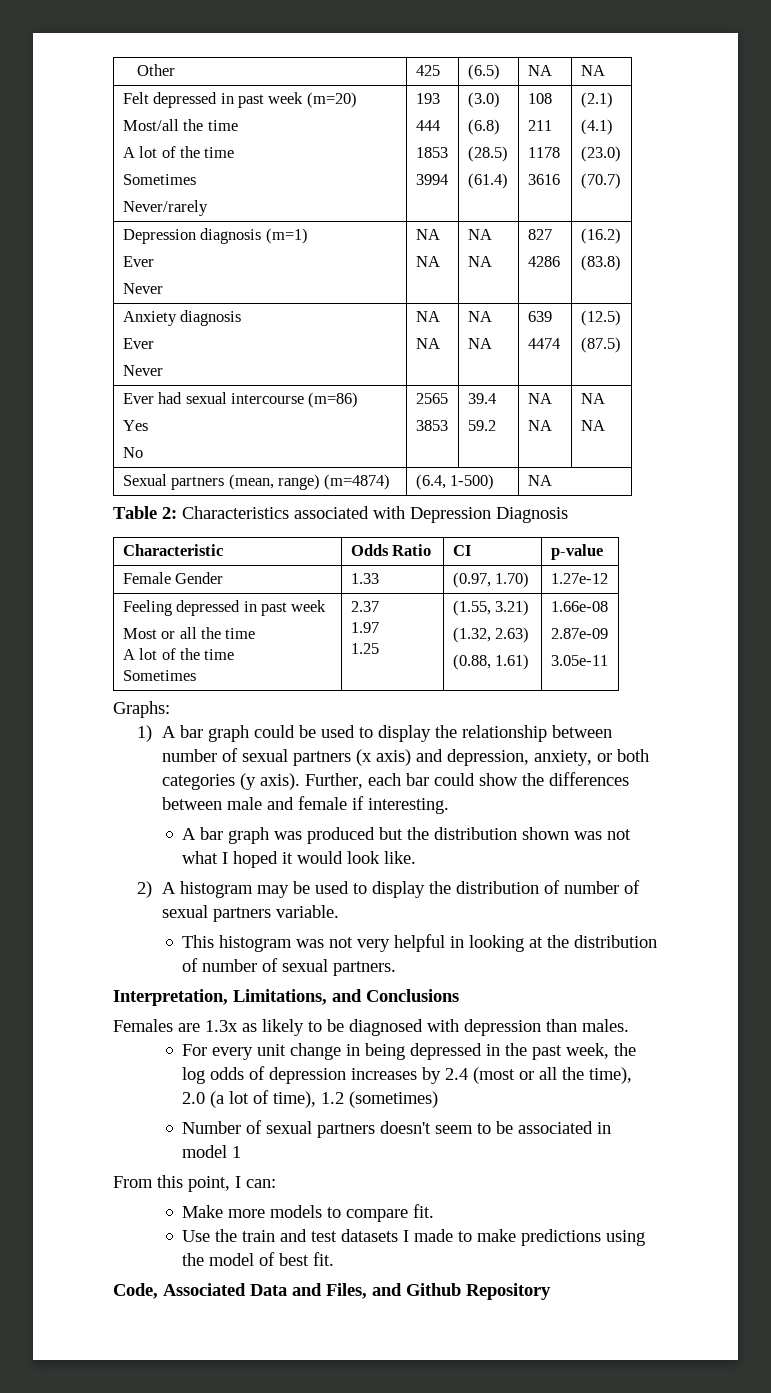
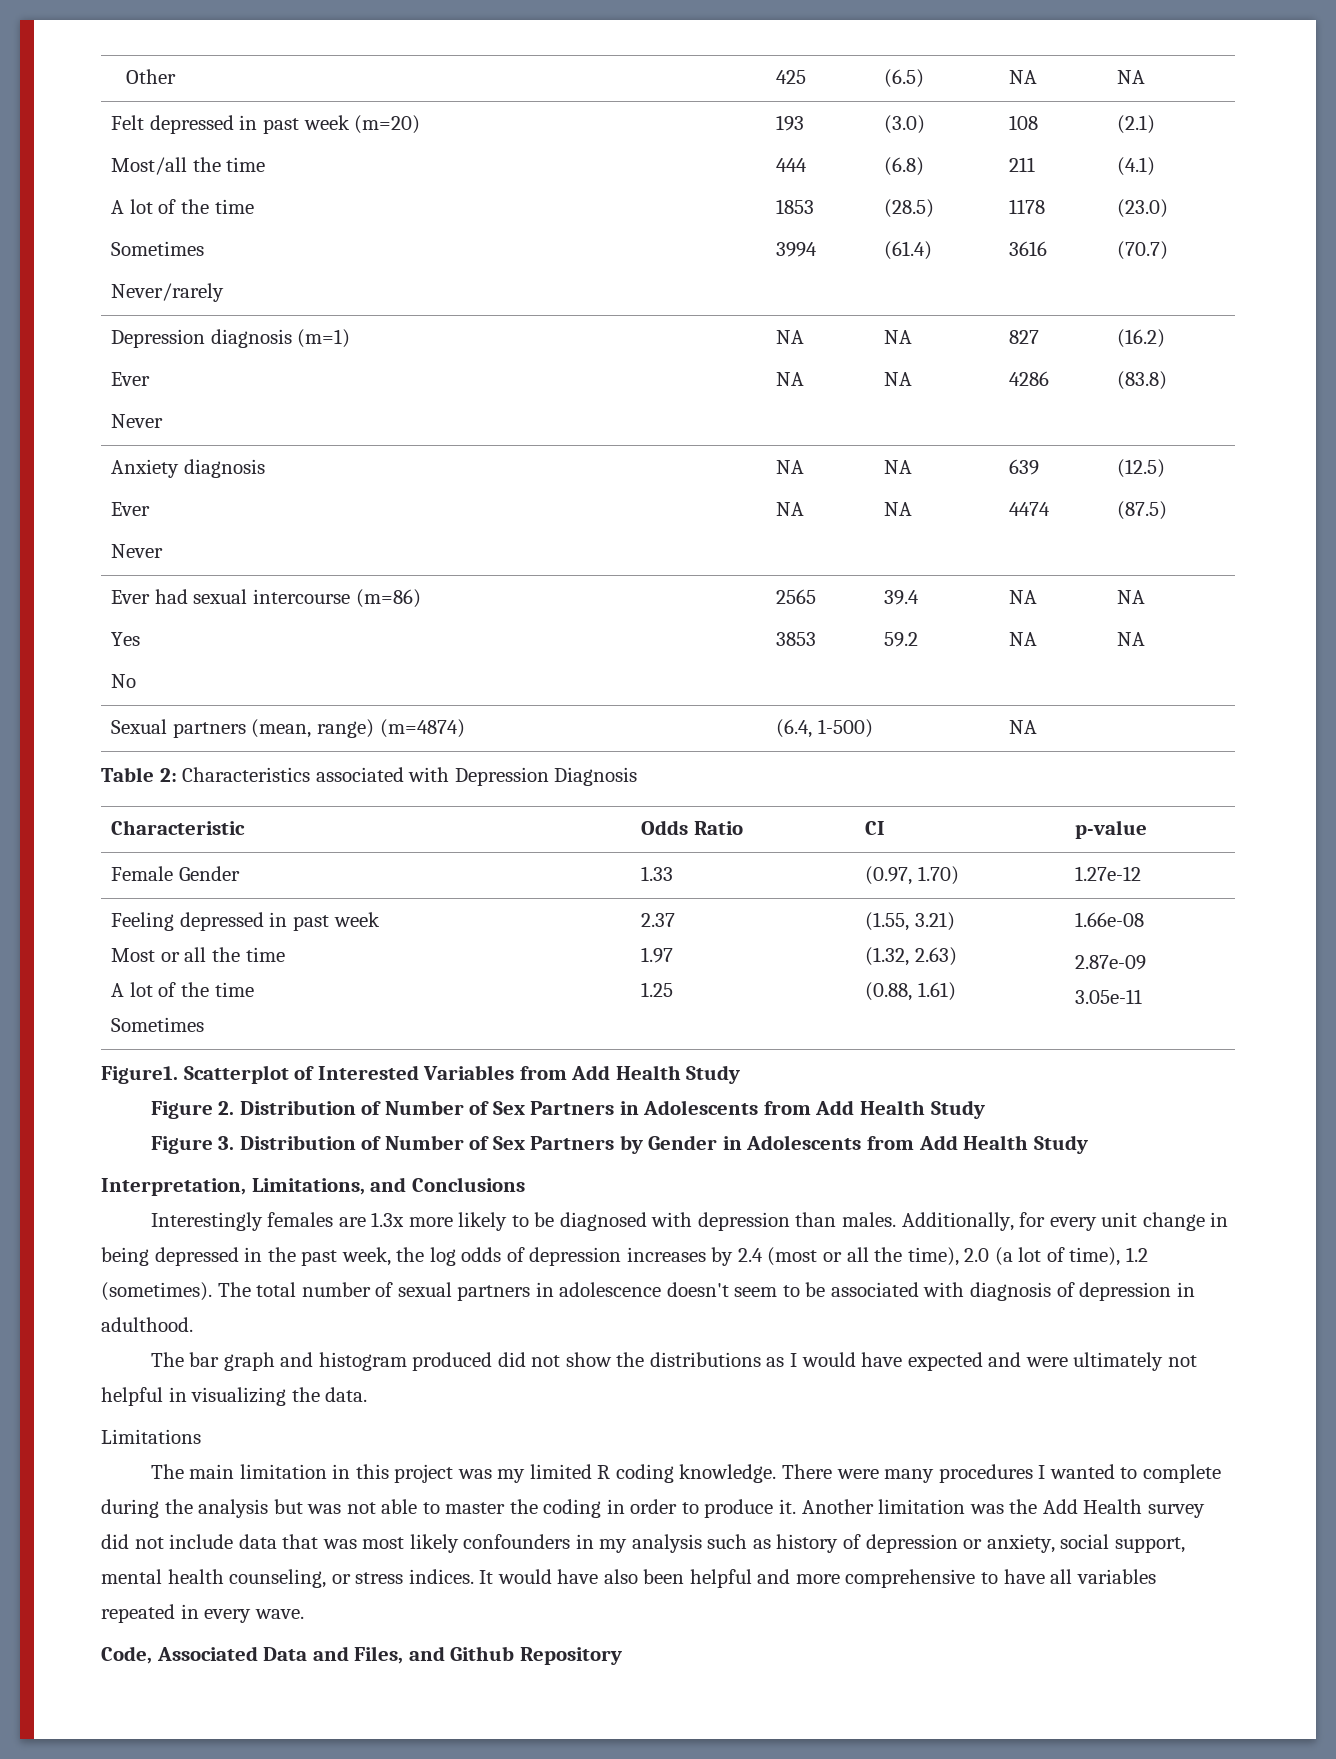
[113,701,170,718] [137,725,612,742] [161,748,649,766] [161,772,629,790] [161,796,449,814] [182,827,632,844] [182,851,417,868] [137,880,640,898] [161,905,339,922] [182,934,658,952] [182,958,397,976] Graphs: // 1) A bar graph could be used to display the relationship between number of sexual partners (x axis) and depression, anxiety, or both categories (y axis). Further, each bar could show the differences between male and female if interesting. // A bar graph was produced but the distribution shown was not what I hoped it would look like. // 2) A histogram may be used to display the distribution of number of sexual partners variable. // This histogram was not very helpful in looking at the distribution of number of sexual partners. -> [101,1065,741,1084] [150,1100,985,1119] [150,1135,1088,1154] Figure1. Scatterplot of Interested Variables from Add Health Study // Figure 2. Distribution of Number of Sex Partners in Adolescents from Add Health Study // Figure 3. Distribution of Number of Sex Partners by Gender in Adolescents from Add Health Study
[113,1019,173,1032] Females -> [150,1212,334,1231] Interestingly females
[242,1023,257,1032] as -> [408,1217,453,1227] more
[182,1044,208,1056] // For -> [901,1212,1046,1231] Additionally, for
[349,1091,439,1108] [182,1120,376,1138] (sometimes) // Number of sexual partners -> [101,1282,662,1301] (sometimes). The total number of sexual partners in adolescence
[597,1122,612,1134] [182,1145,242,1158] [113,1175,276,1192] [182,1204,435,1222] [182,1229,646,1246] [182,1252,335,1266] in model 1 // From this point, I can: // Make more models to compare fit. // Use the train and test datasets I made to make predictions using the model of best fit. -> [923,1282,1195,1301] [101,1317,193,1332] [150,1352,1197,1371] [101,1387,368,1406] [101,1429,201,1444] [150,1464,1221,1483] [101,1499,1205,1518] [101,1534,1185,1553] [101,1569,1156,1588] [101,1604,304,1623] with diagnosis of depression in adulthood. // The bar graph and histogram produced did not show the distributions as I would have expected and were ultimately not helpful in visualizing the data. // Limitations // The main limitation in this project was my limited R coding knowledge. There were many procedures I wanted to complete during the analysis but was not able to master the coding in order to produce it. Another limitation was the Add Health survey did not include data that was most likely confounders in my analysis such as history of depression or anxiety, social support, mental health counseling, or stress indices. It would have also been helpful and more comprehensive to have all variables repeated in every wave.

